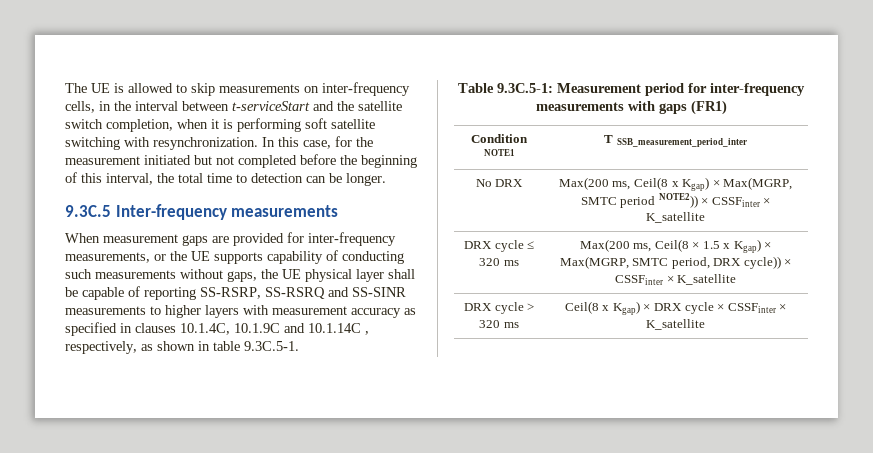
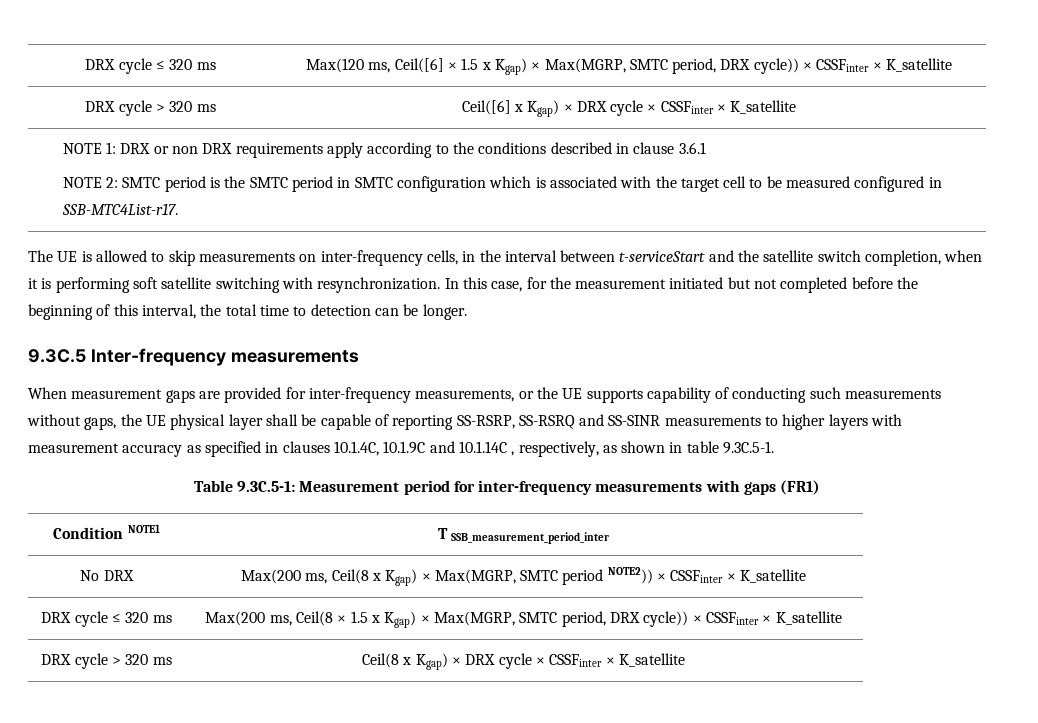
(65, 88) none -> [85,58,216,74] [305,58,953,75] [85,100,216,116] [461,100,797,117] [62,142,706,158] [62,176,942,192] [61,203,178,215] DRX cycle ≤ 320 ms | Max(120 ms, Ceil([6] × 1.5 x Kgap) × Max(MGRP, SMTC period, DRX cycle)) × CSSFinter × K_satellite // DRX cycle > 320 ms | Ceil([6] x Kgap) × DRX cycle × CSSFinter × K_satellite // NOTE 1: DRX or non DRX requirements apply according to the conditions described in clause 3.6.1 // NOTE 2: SMTC period is the SMTC period in SMTC configuration which is associated with the target cell to be measured configured in SSB-MTC4List-r17. //

